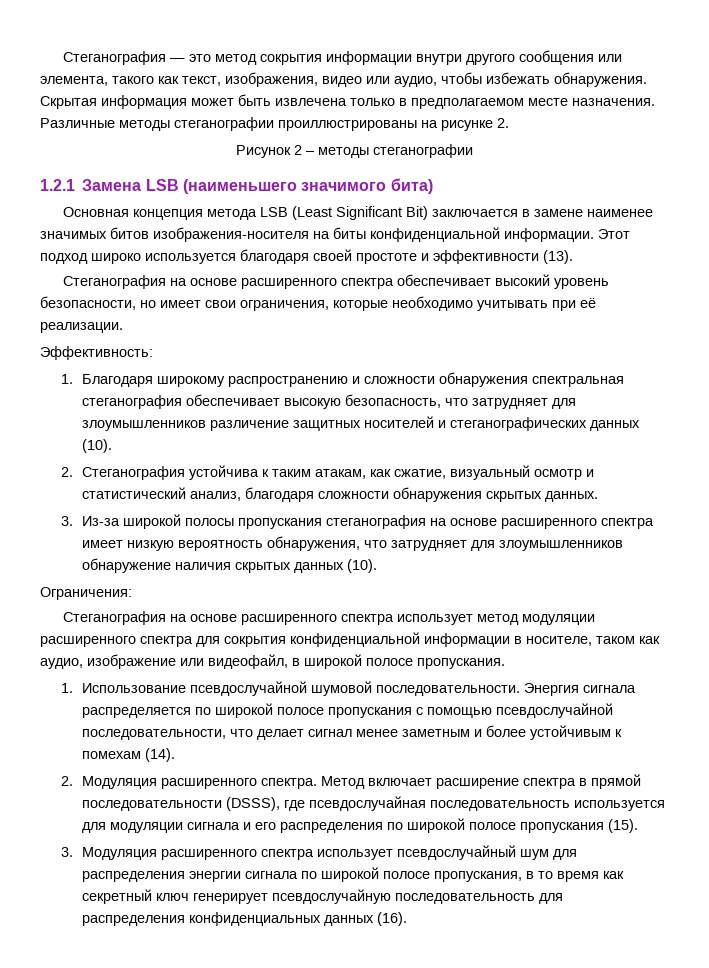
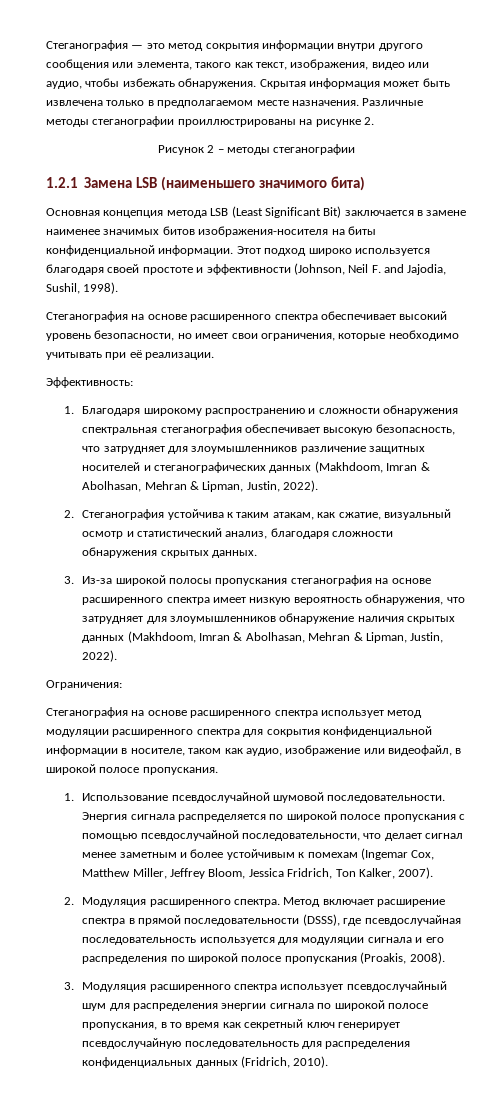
[543,250,573,264] (13). -> [293,263,447,275] [46,282,119,294] (Johnson, Neil F. and Jajodia, Sushil, 1998).
[82,439,113,453] (10). -> [314,461,430,473] [82,480,319,492] (Makhdoom, Imran & Abolhasan, Mehran & Lipman, Justin, 2022).
[347,559,378,573] (10). -> [127,631,444,643] [82,650,118,662] (Makhdoom, Imran & Abolhasan, Mehran & Lipman, Justin, 2022).
[145,748,176,762] (14). -> [360,848,435,860] [82,867,434,879] (Ingemar Cox, Matthew Miller, Jeffrey Bloom, Jessica Fridrich, Ton Kalker, 2007).
[608,819,639,833] (15). -> [360,952,445,964] (Proakis, 2008).
[377,912,408,926] (16). -> [241,1056,329,1068] (Fridrich, 2010).

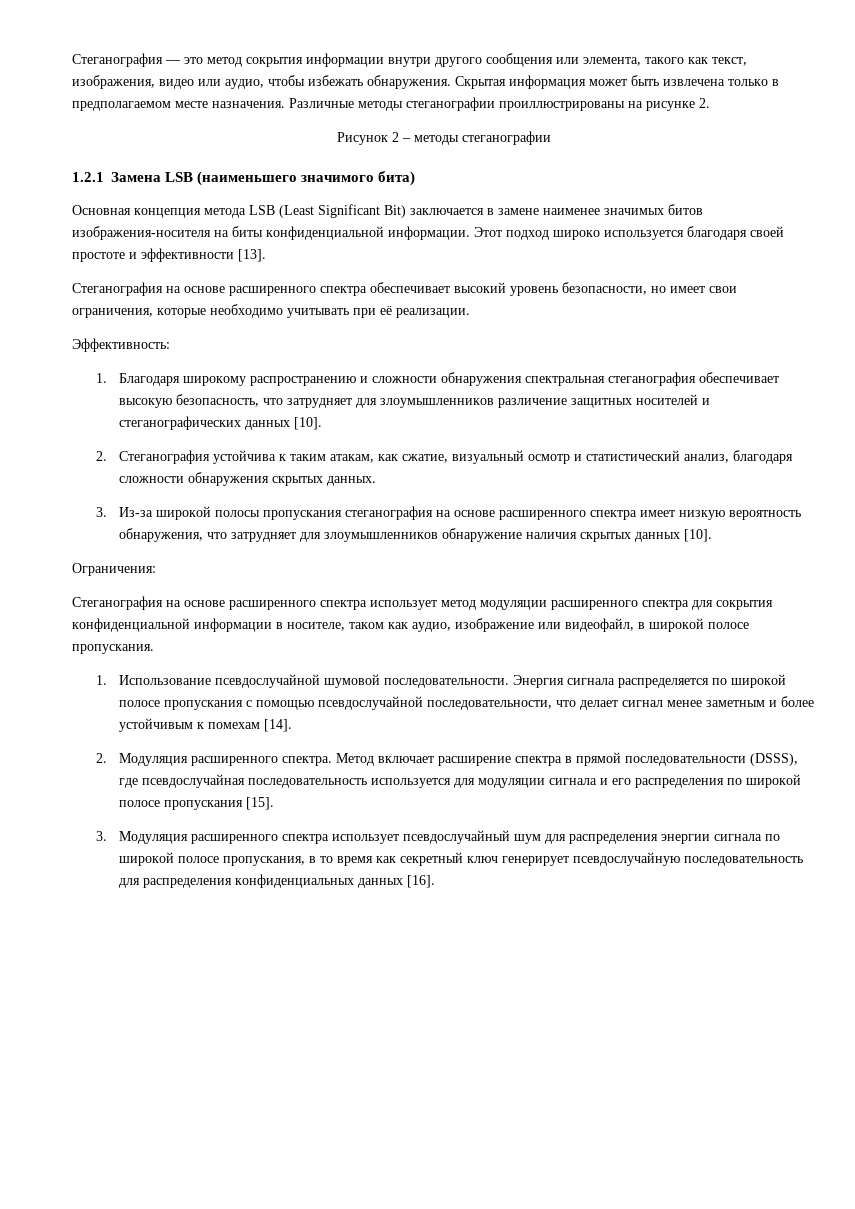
[293,263,447,275] [46,282,119,294] (Johnson, Neil F. and Jajodia, Sushil, 1998). -> [238,249,266,262] [13].
[314,461,430,473] [82,480,319,492] (Makhdoom, Imran & Abolhasan, Mehran & Lipman, Justin, 2022). -> [294,417,323,430] [10].
[127,631,444,643] [82,650,118,662] (Makhdoom, Imran & Abolhasan, Mehran & Lipman, Justin, 2022). -> [684,529,713,542] [10].
[360,848,435,860] [82,867,434,879] (Ingemar Cox, Matthew Miller, Jeffrey Bloom, Jessica Fridrich, Ton Kalker, 2007). -> [264,719,293,732] [14].
[360,952,445,964] (Proakis, 2008). -> [246,797,275,810] [15].
[241,1056,329,1068] (Fridrich, 2010). -> [407,875,436,888] [16].

